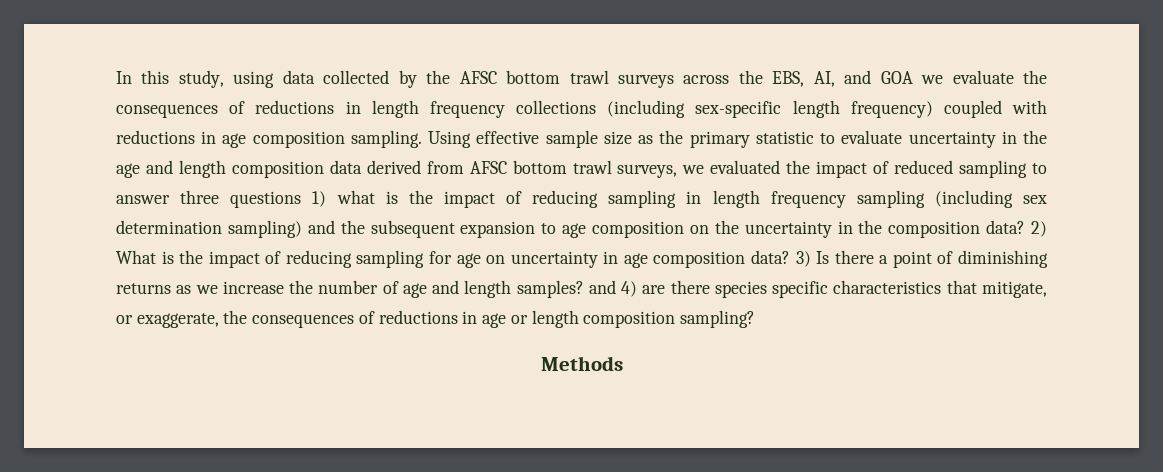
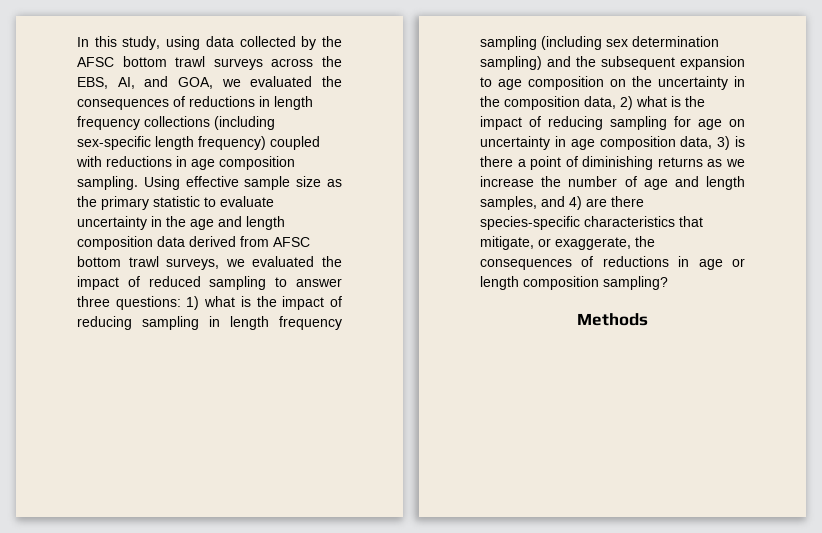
[880,70,1014,84] GOA we evaluate -> [178,76,313,89] GOA, we evaluated
[230,191,302,208] questions -> [115,296,181,310] questions:
[986,220,1047,237] [116,250,156,264] data? 2) What -> [584,96,667,110] data, 2) what
[750,250,830,267] data? 3) Is -> [680,136,745,150] data, 3) is
[516,280,584,298] samples? -> [480,196,537,210] samples,
[714,281,829,298] species specific -> [480,216,580,230] species-specific

